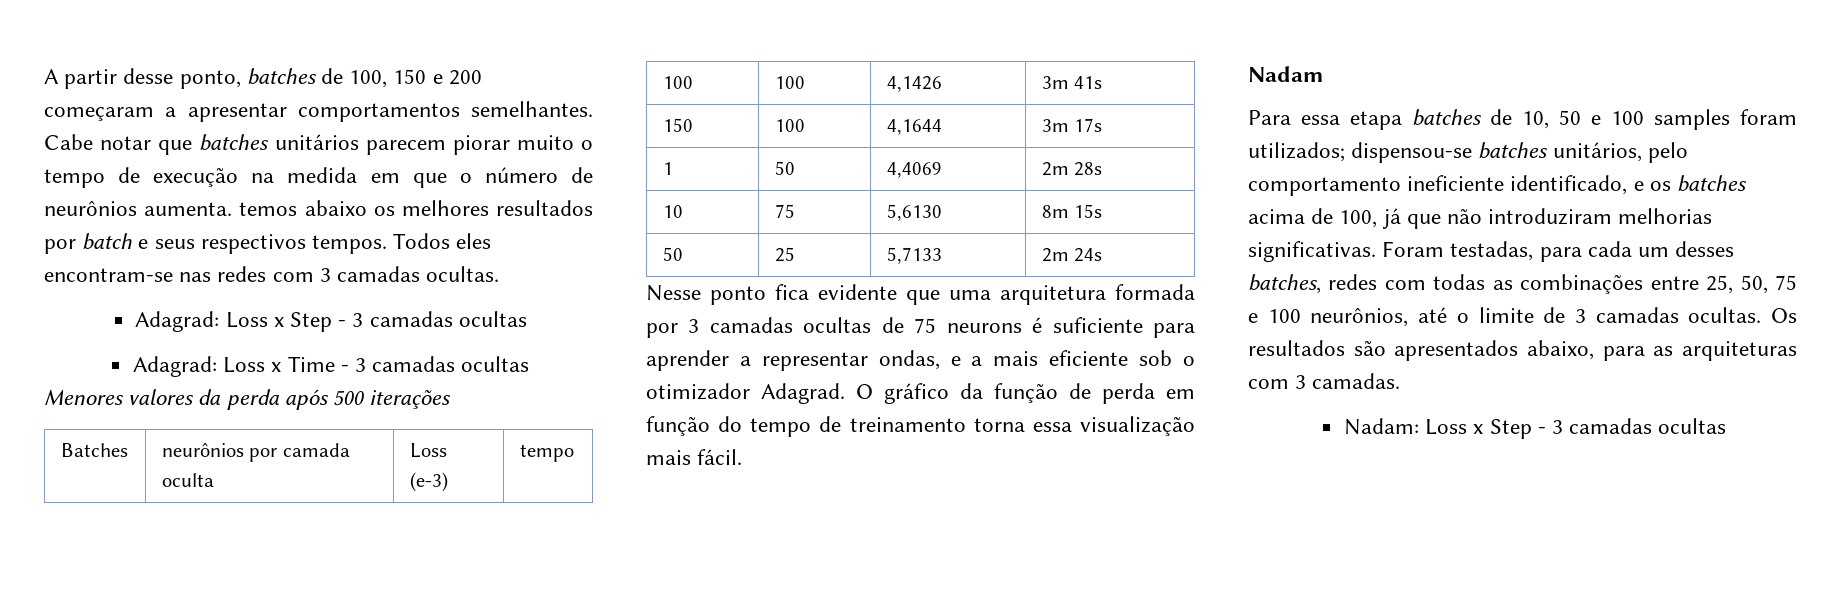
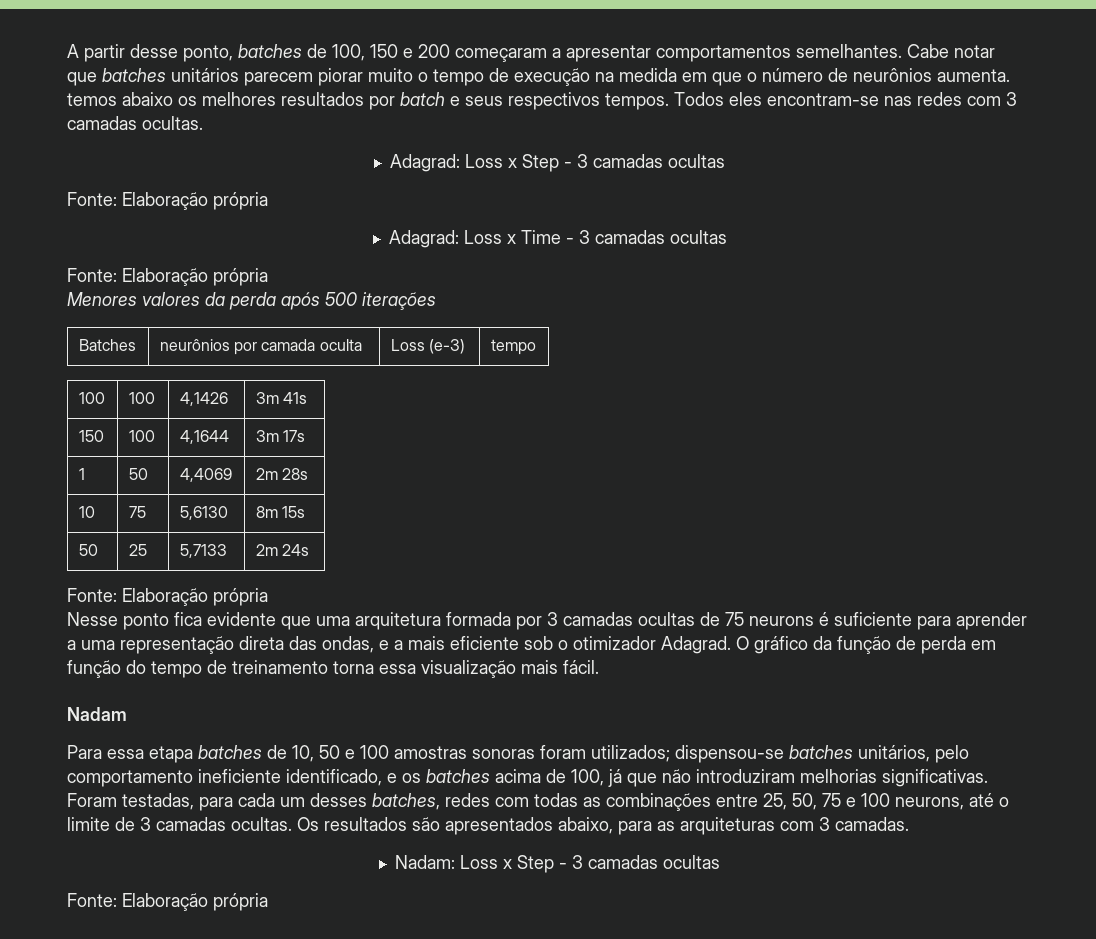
(527, 319) none -> [67,192,268,210] // Fonte: Elaboração própria
(530, 364) none -> [67,268,268,286] // Fonte: Elaboração própria
(1103, 255) none -> [67,588,268,606] // Fonte: Elaboração própria
[761,352,868,371] representar -> [81,636,317,654] uma representação direta das
[1654,109,1730,130] samples -> [394,746,535,759] amostras sonoras
[1310,308,1409,327] neurônios, -> [895,797,964,810] neurons,
(1727, 426) none -> [67,893,268,911] // Fonte: Elaboração própria

